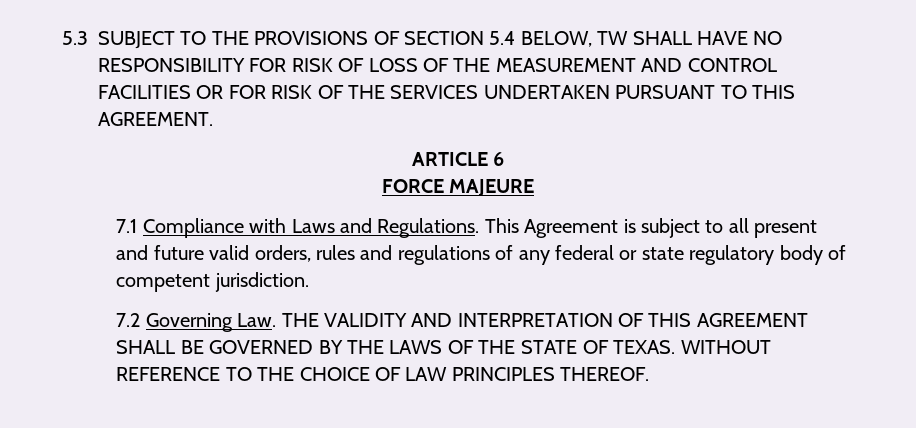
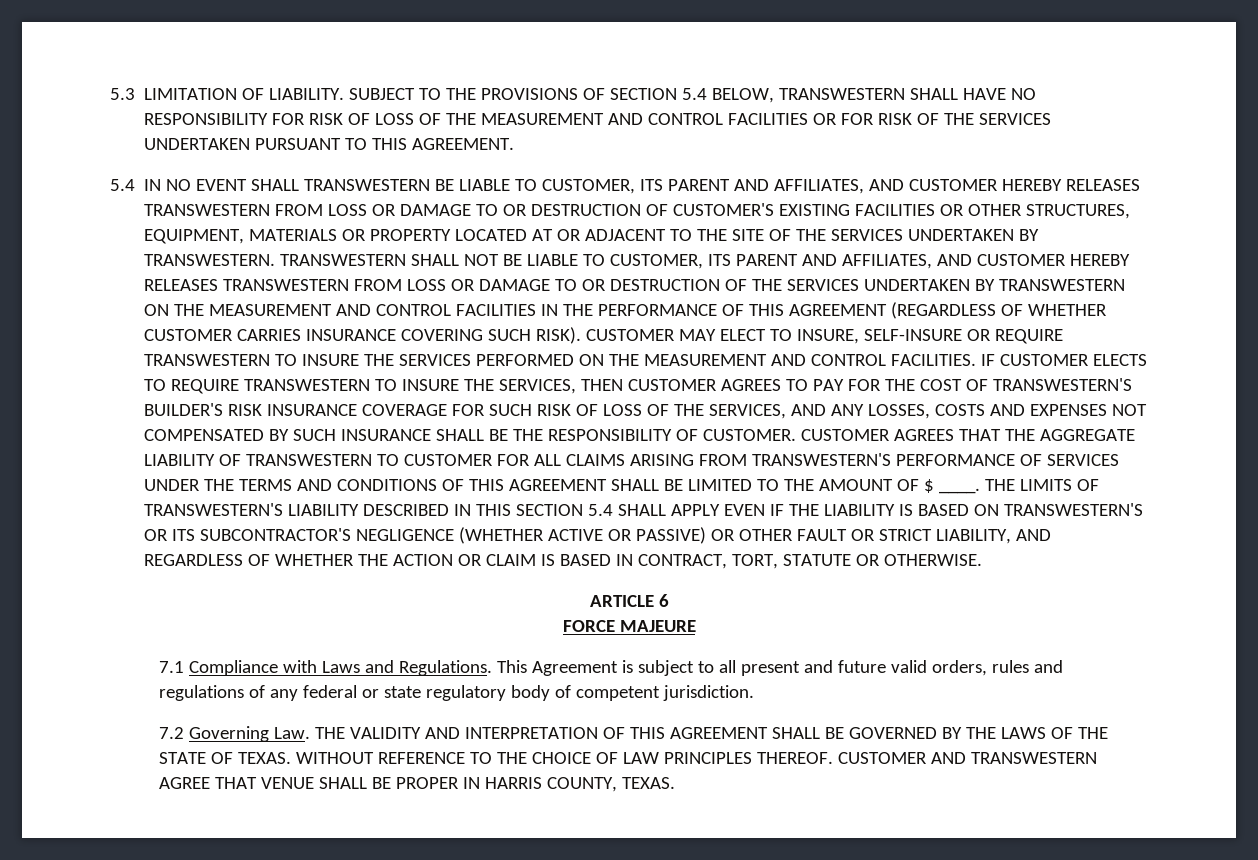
(88, 38) none -> [144,88,345,100] LIMITATION OF LIABILITY.
[597,31,629,45] TW -> [779,88,906,100] TRANSWESTERN
(213, 119) none -> [110,179,1141,194] [144,203,1131,219] [144,229,1040,244] [144,254,1131,269] [144,279,1126,291] [144,302,1108,319] [144,327,1064,344] [144,354,1148,366] [144,378,1133,394] [144,403,1148,419] [144,429,1136,441] [144,453,1120,466] [144,479,1100,494] [144,503,1144,516] [144,527,1052,544] [144,554,983,569] // 5.4 IN NO EVENT SHALL TRANSWESTERN BE LIABLE TO CUSTOMER, ITS PARENT AND AFFILIATES, AND CUSTOMER HEREBY RELEASES TRANSWESTERN FROM LOSS OR DAMAGE TO OR DESTRUCTION OF CUSTOMER'S EXISTING FACILITIES OR OTHER STRUCTURES, EQUIPMENT, MATERIALS OR PROPERTY LOCATED AT OR ADJACENT TO THE SITE OF THE SERVICES UNDERTAKEN BY TRANSWESTERN. TRANSWESTERN SHALL NOT BE LIABLE TO CUSTOMER, ITS PARENT AND AFFILIATES, AND CUSTOMER HEREBY RELEASES TRANSWESTERN FROM LOSS OR DAMAGE TO OR DESTRUCTION OF THE SERVICES UNDERTAKEN BY TRANSWESTERN ON THE MEASUREMENT AND CONTROL FACILITIES IN THE PERFORMANCE OF THIS AGREEMENT (REGARDLESS OF WHETHER CUSTOMER CARRIES INSURANCE COVERING SUCH RISK). CUSTOMER MAY ELECT TO INSURE, SELF-INSURE OR REQUIRE TRANSWESTERN TO INSURE THE SERVICES PERFORMED ON THE MEASUREMENT AND CONTROL FACILITIES. IF CUSTOMER ELECTS TO REQUIRE TRANSWESTERN TO INSURE THE SERVICES, THEN CUSTOMER AGREES TO PAY FOR THE COST OF TRANSWESTERN'S BUILDER'S RISK INSURANCE COVERAGE FOR SUCH RISK OF LOSS OF THE SERVICES, AND ANY LOSSES, COSTS AND EXPENSES NOT COMPENSATED BY SUCH INSURANCE SHALL BE THE RESPONSIBILITY OF CUSTOMER. CUSTOMER AGREES THAT THE AGGREGATE LIABILITY OF TRANSWESTERN TO CUSTOMER FOR ALL CLAIMS ARISING FROM TRANSWESTERN'S PERFORMANCE OF SERVICES UNDER THE TERMS AND CONDITIONS OF THIS AGREEMENT SHALL BE LIMITED TO THE AMOUNT OF $ ____. THE LIMITS OF TRANSWESTERN'S LIABILITY DESCRIBED IN THIS SECTION 5.4 SHALL APPLY EVEN IF THE LIABILITY IS BASED ON TRANSWESTERN'S OR ITS SUBCONTRACTOR'S NEGLIGENCE (WHETHER ACTIVE OR PASSIVE) OR OTHER FAULT OR STRICT LIABILITY, AND REGARDLESS OF WHETHER THE ACTION OR CLAIM IS BASED IN CONTRACT, TORT, STATUTE OR OTHERWISE.
(650, 374) none -> [838,752,1098,764] [159,777,676,792] CUSTOMER AND TRANSWESTERN AGREE THAT VENUE SHALL BE PROPER IN HARRIS COUNTY, TEXAS.

